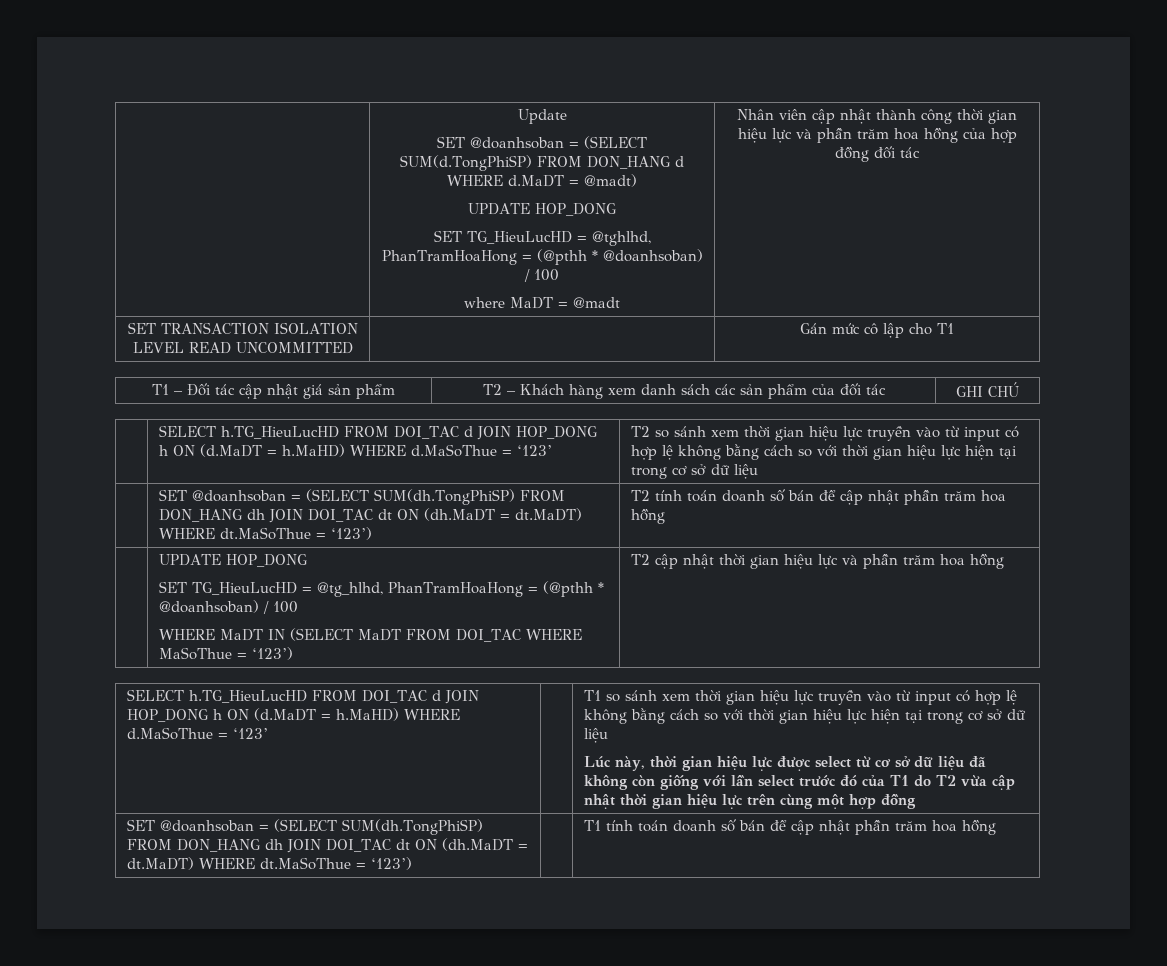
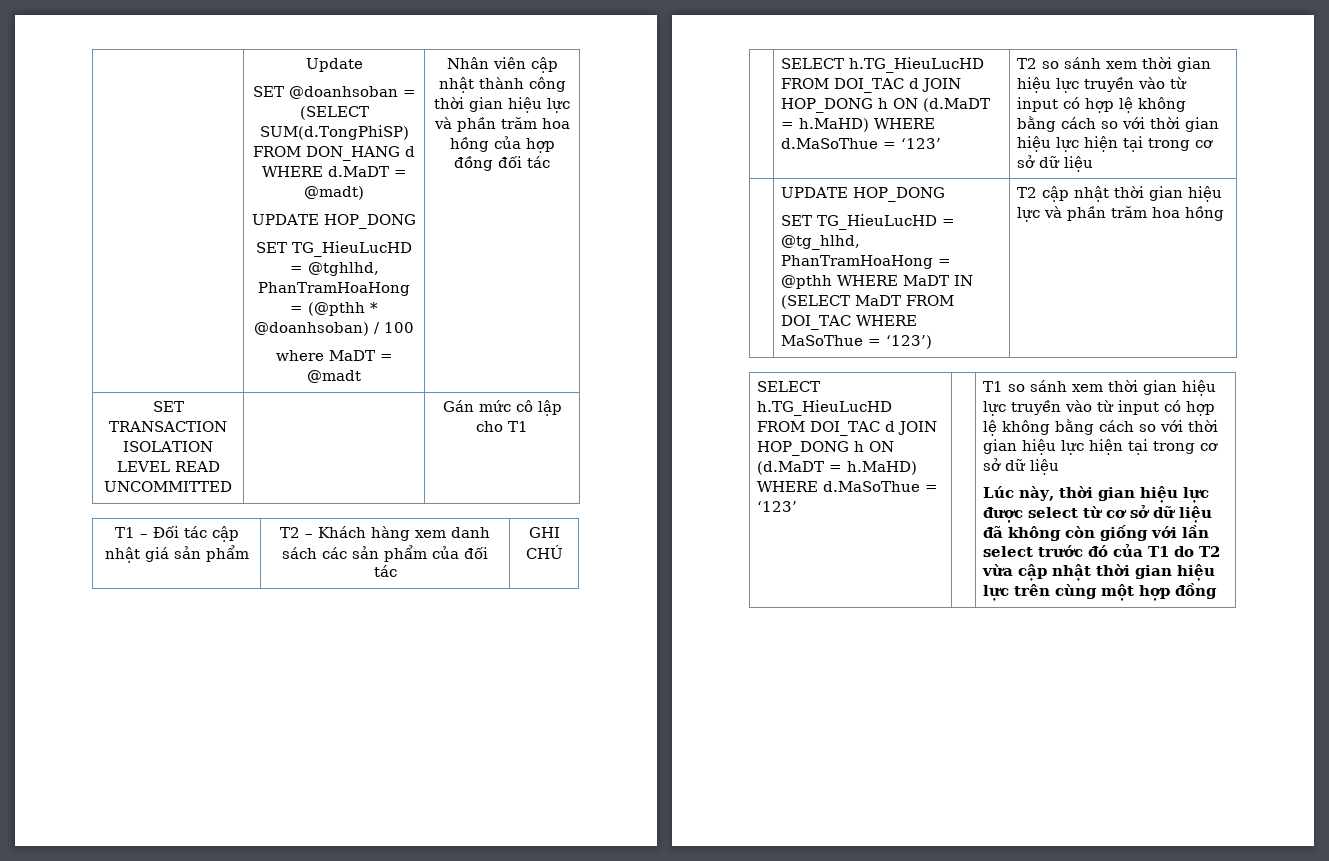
[158,489,565,505] [158,508,582,523] [158,527,372,540] [630,489,1006,505] [630,508,665,524] // | SET @doanhsoban = (SELECT SUM(dh.TongPhiSP) FROM DON_HANG dh JOIN DOI_TAC dt ON (dh.MaDT = dt.MaDT) WHERE dt.MaSoThue = ‘123’) | T2 tính toán doanh số bán để cập nhật phần trăm hoa hồng -> (1094, 164) none
[542,581,604,597] [158,600,298,614] (@pthh * @doanhsoban) / 100 // -> [781,275,833,289] @pthh
[126,819,483,835] [126,838,528,853] [126,857,412,870] [583,819,996,835] // SET @doanhsoban = (SELECT SUM(dh.TongPhiSP) FROM DON_HANG dh JOIN DOI_TAC dt ON (dh.MaDT = dt.MaDT) WHERE dt.MaSoThue = ‘123’) | | T1 tính toán doanh số bán để cập nhật phần trăm hoa hồng -> (1218, 591) none

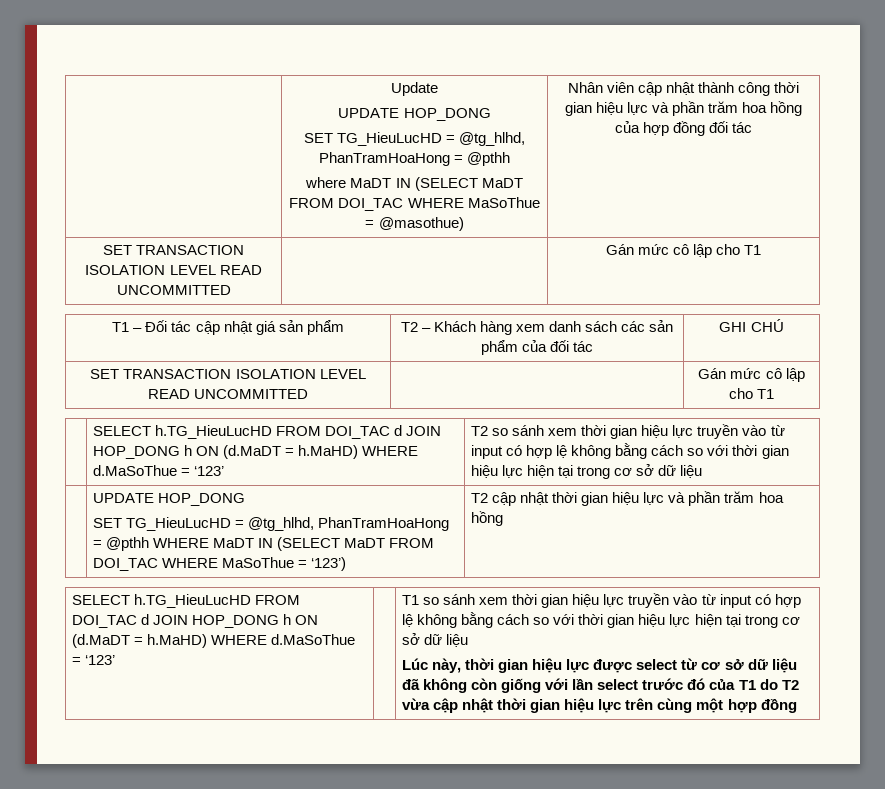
[252,86,416,99] [299,106,369,120] [259,125,409,140] [253,146,416,161] [261,166,407,177] [304,186,364,200] [252,214,416,229] [256,241,412,257] [289,262,379,276] [258,282,410,296] [290,302,379,316] [254,322,415,336] [275,350,393,361] [307,370,361,383] // SET @doanhsoban = (SELECT SUM(d.TongPhiSP) FROM DON_HANG d WHERE d.MaDT = @madt) // UPDATE HOP_DONG // SET TG_HieuLucHD = @tghlhd, PhanTramHoaHong = (@pthh * @doanhsoban) / 100 // where MaDT = @madt -> [338,108,491,121] [303,132,526,146] [318,152,511,166] [305,177,523,191] [289,197,540,211] [365,217,464,231] // UPDATE HOP_DONG // SET TG_HieuLucHD = @tg_hlhd, PhanTramHoaHong = @pthh // where MaDT IN (SELECT MaDT FROM DOI_TAC WHERE MaSoThue = @masothue)
(563, 552) none -> [90,369,366,379] [147,389,309,399] [698,368,805,382] [728,388,775,399] // SET TRANSACTION ISOLATION LEVEL READ UNCOMMITTED | | Gán mức cô lập cho T1

